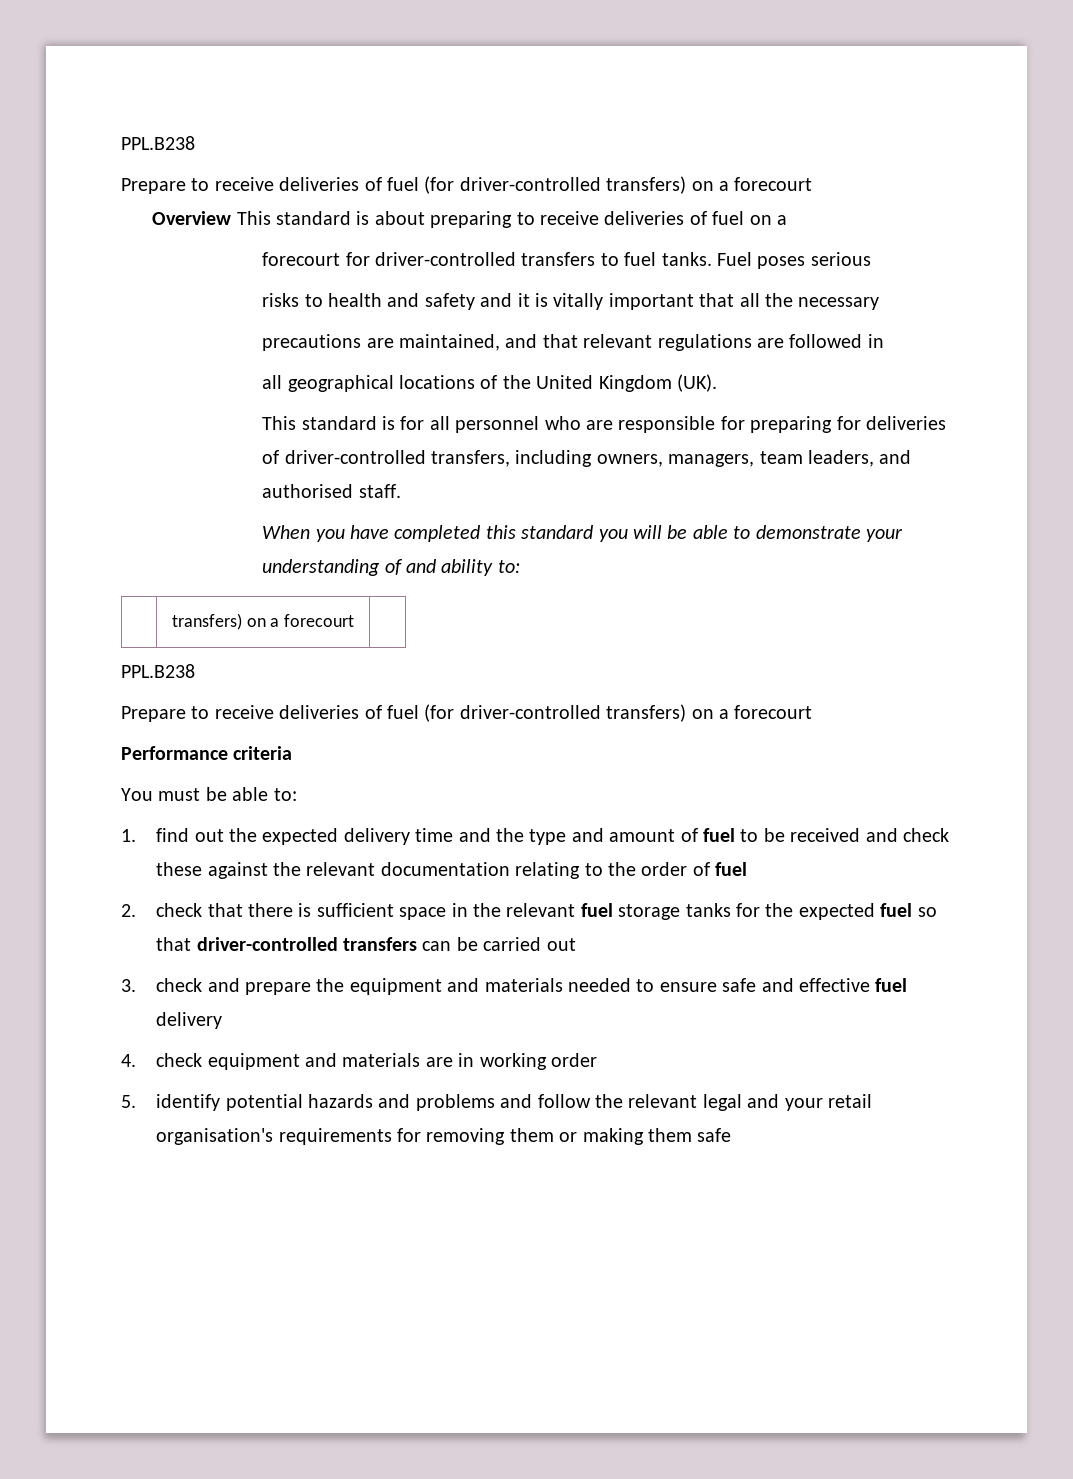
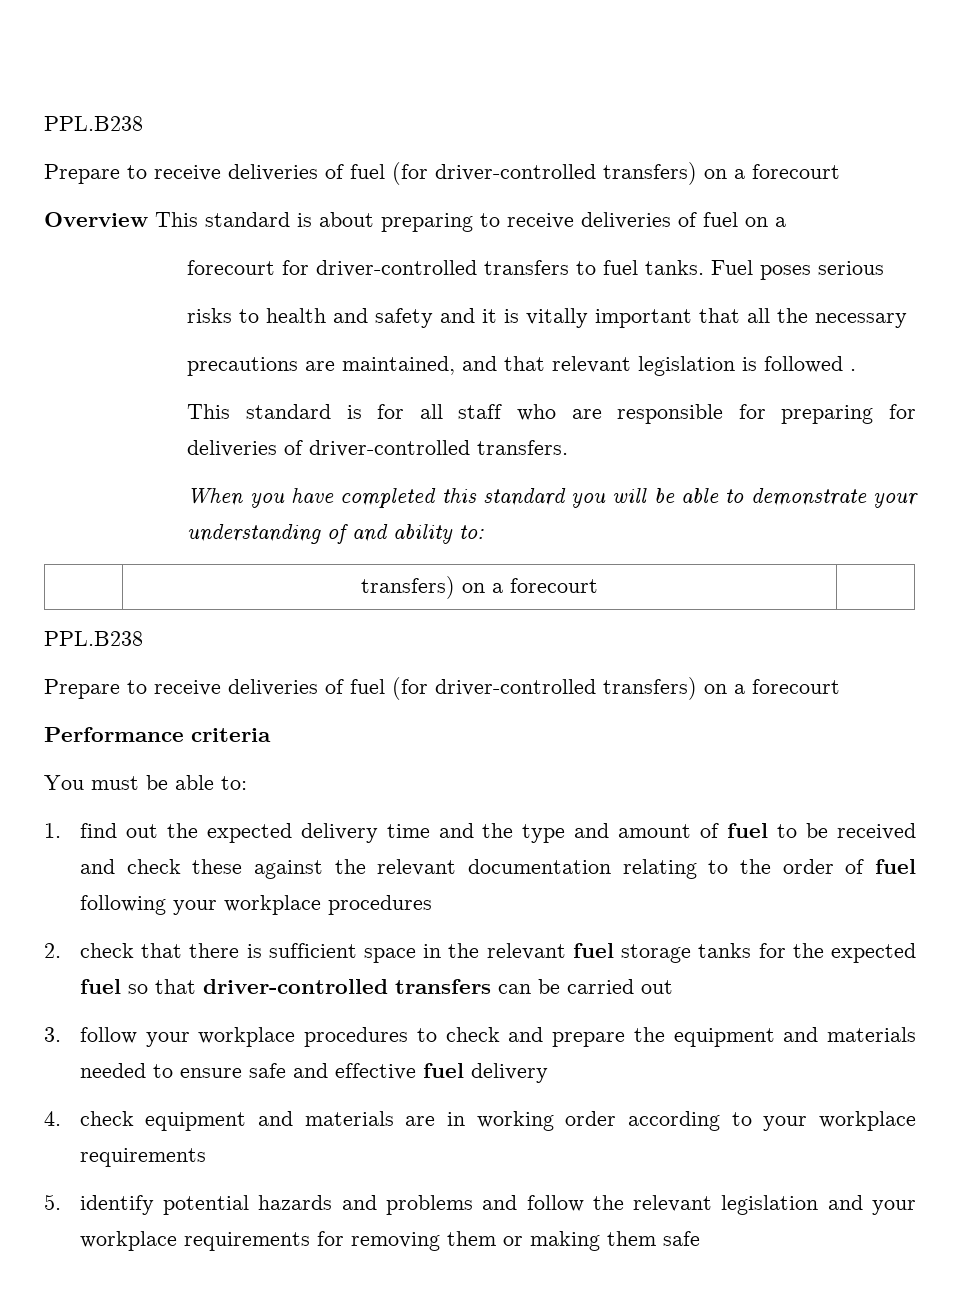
[657,334,884,351] [262,374,717,392] regulations are followed in // all geographical locations of the United Kingdom (UK). -> [638,356,857,376] legislation is followed .
[455,416,540,433] personnel -> [458,404,503,419] staff
[430,450,912,467] [262,484,401,498] transfers, including owners, managers, team leaders, and authorised staff. -> [477,440,569,455] transfers.
(748, 869) none -> [79,895,432,915] following your workplace procedures
(136, 985) none -> [79,1027,437,1047] follow your workplace procedures to
(598, 1060) none -> [628,1111,916,1131] [79,1148,206,1167] according to your workplace requirements
[702,1094,742,1111] legal -> [721,1195,819,1215] legislation
[828,1094,873,1108] [156,1128,274,1145] retail organisation's -> [79,1231,177,1251] workplace

